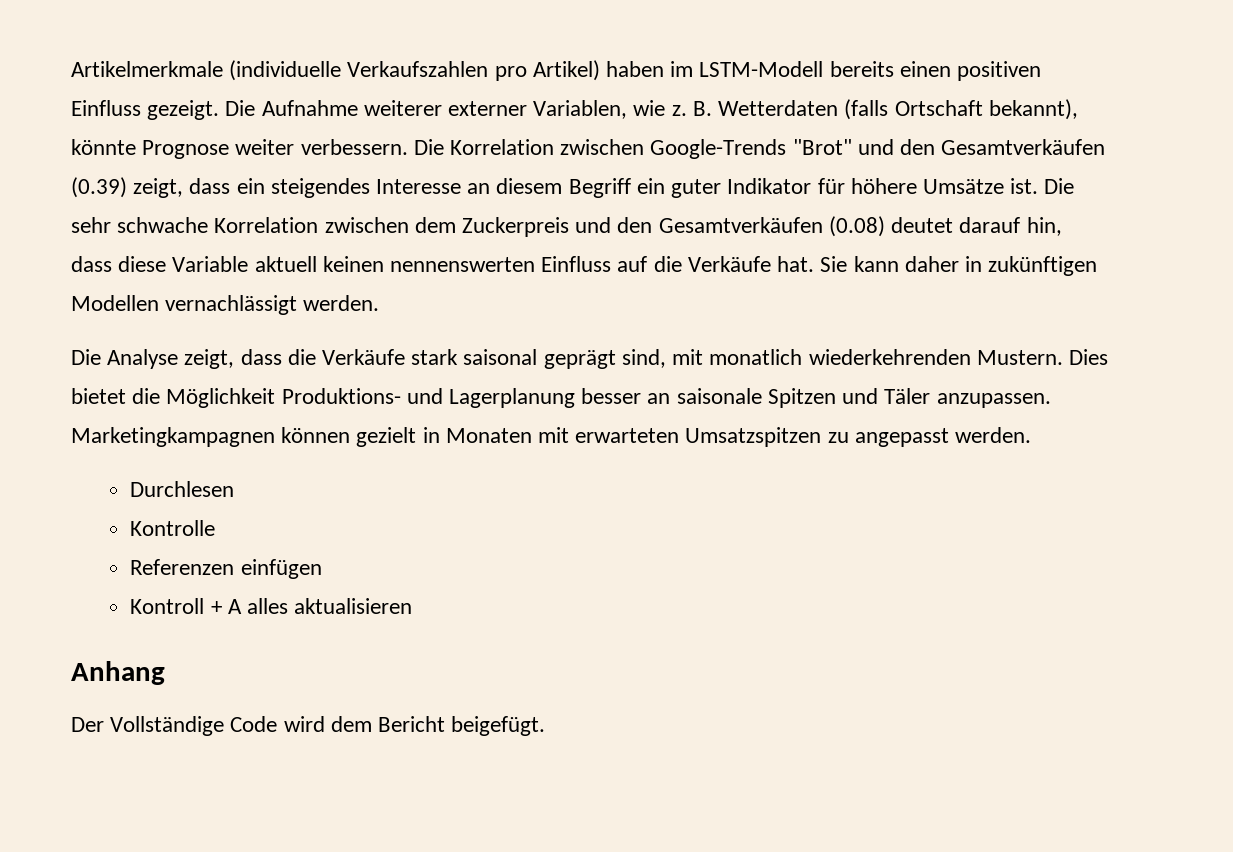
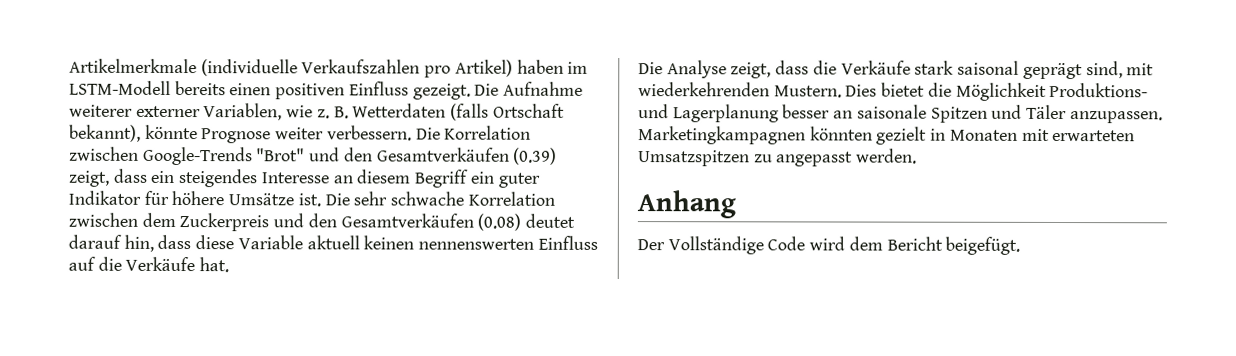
[820,256,1098,276] [71,295,380,315] Sie kann daher in zukünftigen Modellen vernachlässigt werden. -> (230, 265) none
[709,349,803,365] monatlich -> (1155, 69) none
[281,427,351,443] können -> [809,126,873,141] könnten
[130,481,235,497] [130,520,216,536] [130,559,322,579] [130,598,413,614] // Durchlesen // Kontrolle // Referenzen einfügen // Kontroll + A alles aktualisieren -> (918, 156) none

